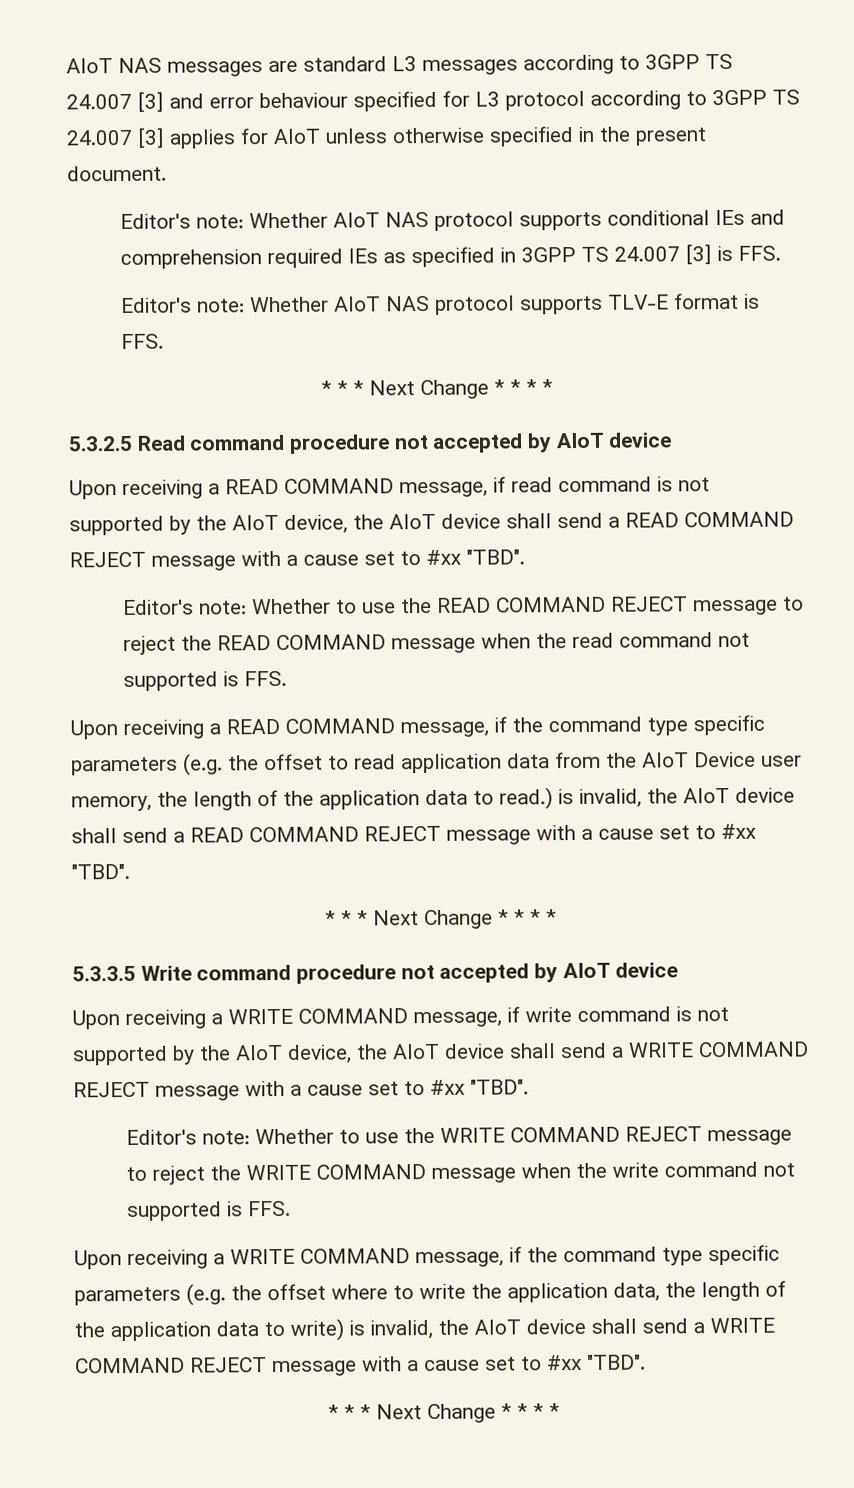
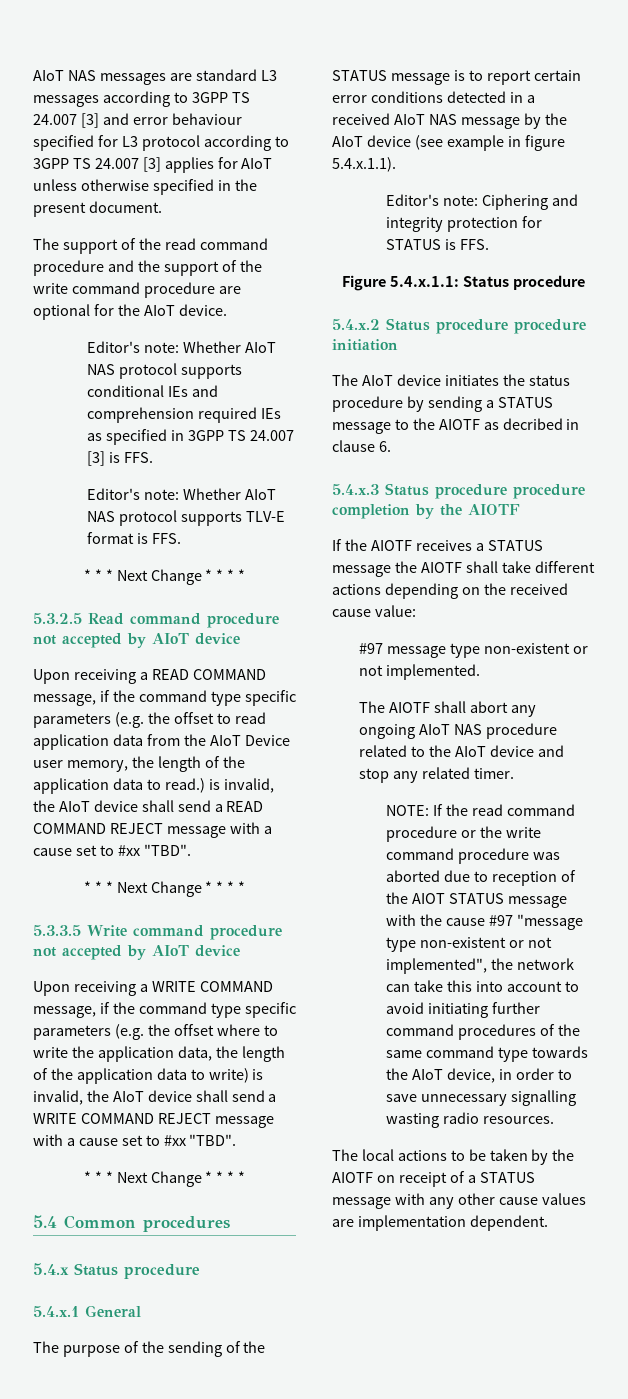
(167, 173) none -> [33,238,268,254] [33,260,262,276] [33,282,241,298] [33,304,227,320] // The support of the read command procedure and the support of the write command procedure are optional for the AIoT device.
[69,476,710,500] [69,511,794,536] [69,549,525,571] [122,596,804,616] [122,632,750,656] [122,670,287,692] // Upon receiving a READ COMMAND message, if read command is not supported by the AIoT device, the AIoT device shall send a READ COMMAND REJECT message with a cause set to #xx "TBD". // Editor's note: Whether to use the READ COMMAND REJECT message to reject the READ COMMAND message when the read command not supported is FFS. -> (240, 639) none
[72,1006,729,1030] [72,1041,809,1066] [73,1079,529,1101] [125,1126,792,1146] [125,1161,795,1185] [126,1200,291,1222] // Upon receiving a WRITE COMMAND message, if write command is not supported by the AIoT device, the AIoT device shall send a WRITE COMMAND REJECT message with a cause set to #xx "TBD". // Editor's note: Whether to use the WRITE COMMAND REJECT message to reject the WRITE COMMAND message when the write command not supported is FFS. -> (240, 951) none
(560, 1411) none -> [33,1215,230,1232] [33,1263,200,1279] [33,1305,141,1317] [33,1341,266,1357] [332,70,581,85] [332,91,535,103] [332,113,567,129] [332,135,565,151] [332,157,396,172] [386,194,578,210] [386,216,542,232] [386,239,489,250] [342,275,585,291] [332,318,586,334] [332,339,398,351] [332,374,570,386] [332,396,553,412] [332,418,580,434] [332,440,391,452] [332,483,585,499] [332,504,520,519] [332,539,543,551] [332,561,595,577] [332,583,568,599] [332,605,416,617] [359,643,588,658] [359,664,480,680] [359,701,536,717] [359,723,557,739] [359,745,564,757] [359,767,514,783] [386,804,575,816] [386,826,541,842] [386,848,560,864] [386,870,576,886] [386,892,567,908] [386,914,583,930] [386,937,552,952] [386,958,574,974] [386,980,579,992] [386,1002,540,1018] [386,1024,580,1040] [386,1046,588,1062] [386,1068,572,1083] [386,1090,576,1106] [386,1112,554,1128] [332,1149,575,1165] [332,1171,535,1187] [332,1193,586,1209] [332,1215,548,1231] // 5.4 Common procedures // 5.4.x Status procedure // 5.4.x.1 General // The purpose of the sending of the STATUS message is to report certain error conditions detected in a received AIoT NAS message by the AIoT device (see example in figure 5.4.x.1.1). // Editor's note: Ciphering and integrity protection for STATUS is FFS. // Figure 5.4.x.1.1: Status procedure // 5.4.x.2 Status procedure procedure initiation // The AIoT device initiates the status procedure by sending a STATUS message to the AIOTF as decribed in clause 6. // 5.4.x.3 Status procedure procedure completion by the AIOTF // If the AIOTF receives a STATUS message the AIOTF shall take different actions depending on the received cause value: // #97 message type non-existent or not implemented. // The AIOTF shall abort any ongoing AIoT NAS procedure related to the AIoT device and stop any related timer. // NOTE: If the read command procedure or the write command procedure was aborted due to reception of the AIOT STATUS message with the cause #97 "message type non-existent or not implemented", the network can take this into account to avoid initiating further command procedures of the same command type towards the AIoT device, in order to save unnecessary signalling wasting radio resources. // The local actions to be taken by the AIOTF on receipt of a STATUS message with any other cause values are implementation dependent.

